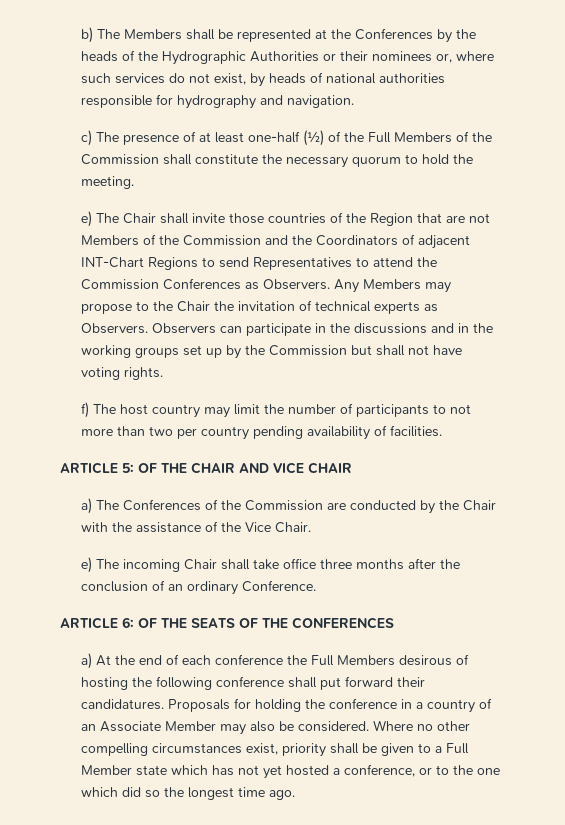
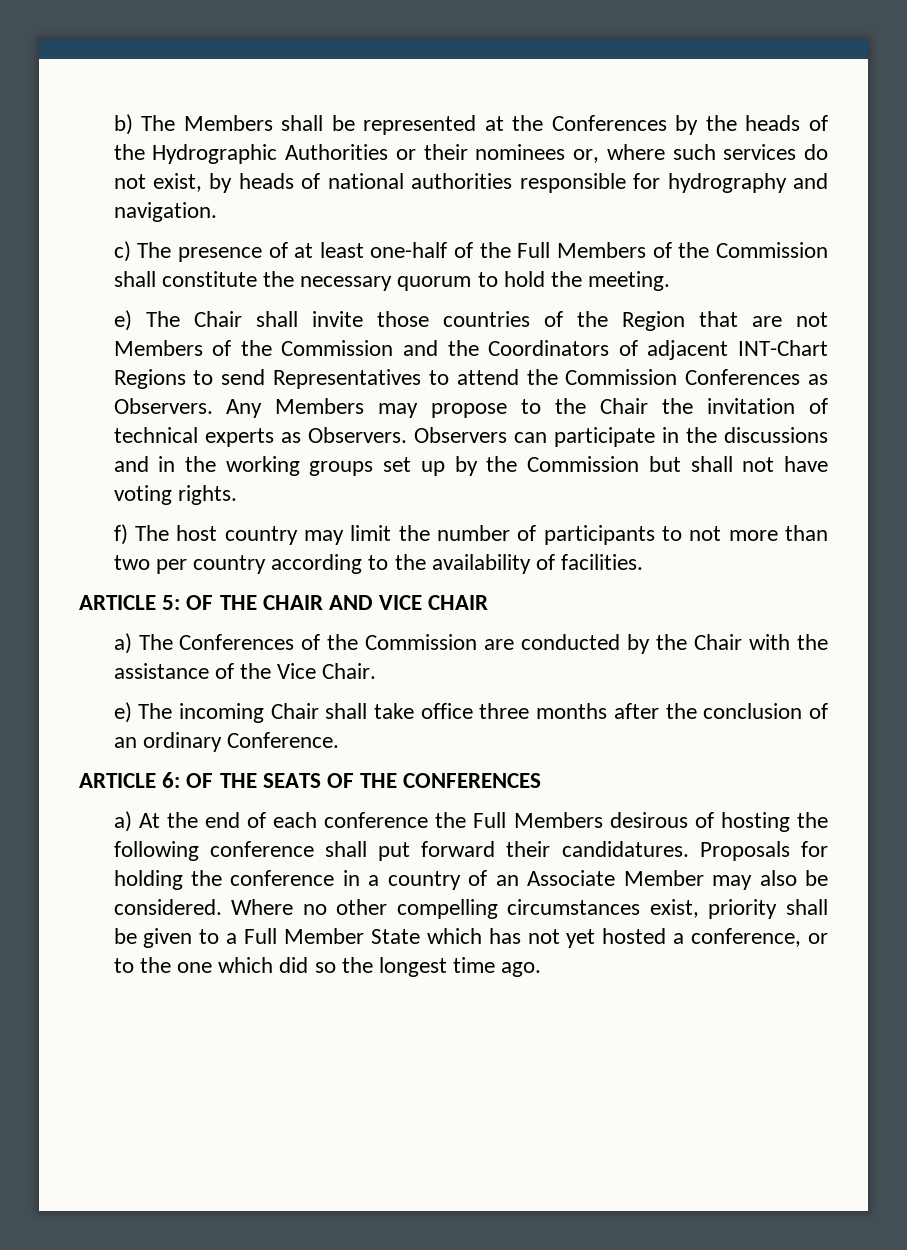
[303,130,325,146] (½) -> (448, 250) none
[253,426,304,439] pending -> [271,554,426,574] according to the
[136,765,168,776] state -> [370,929,420,944] State

